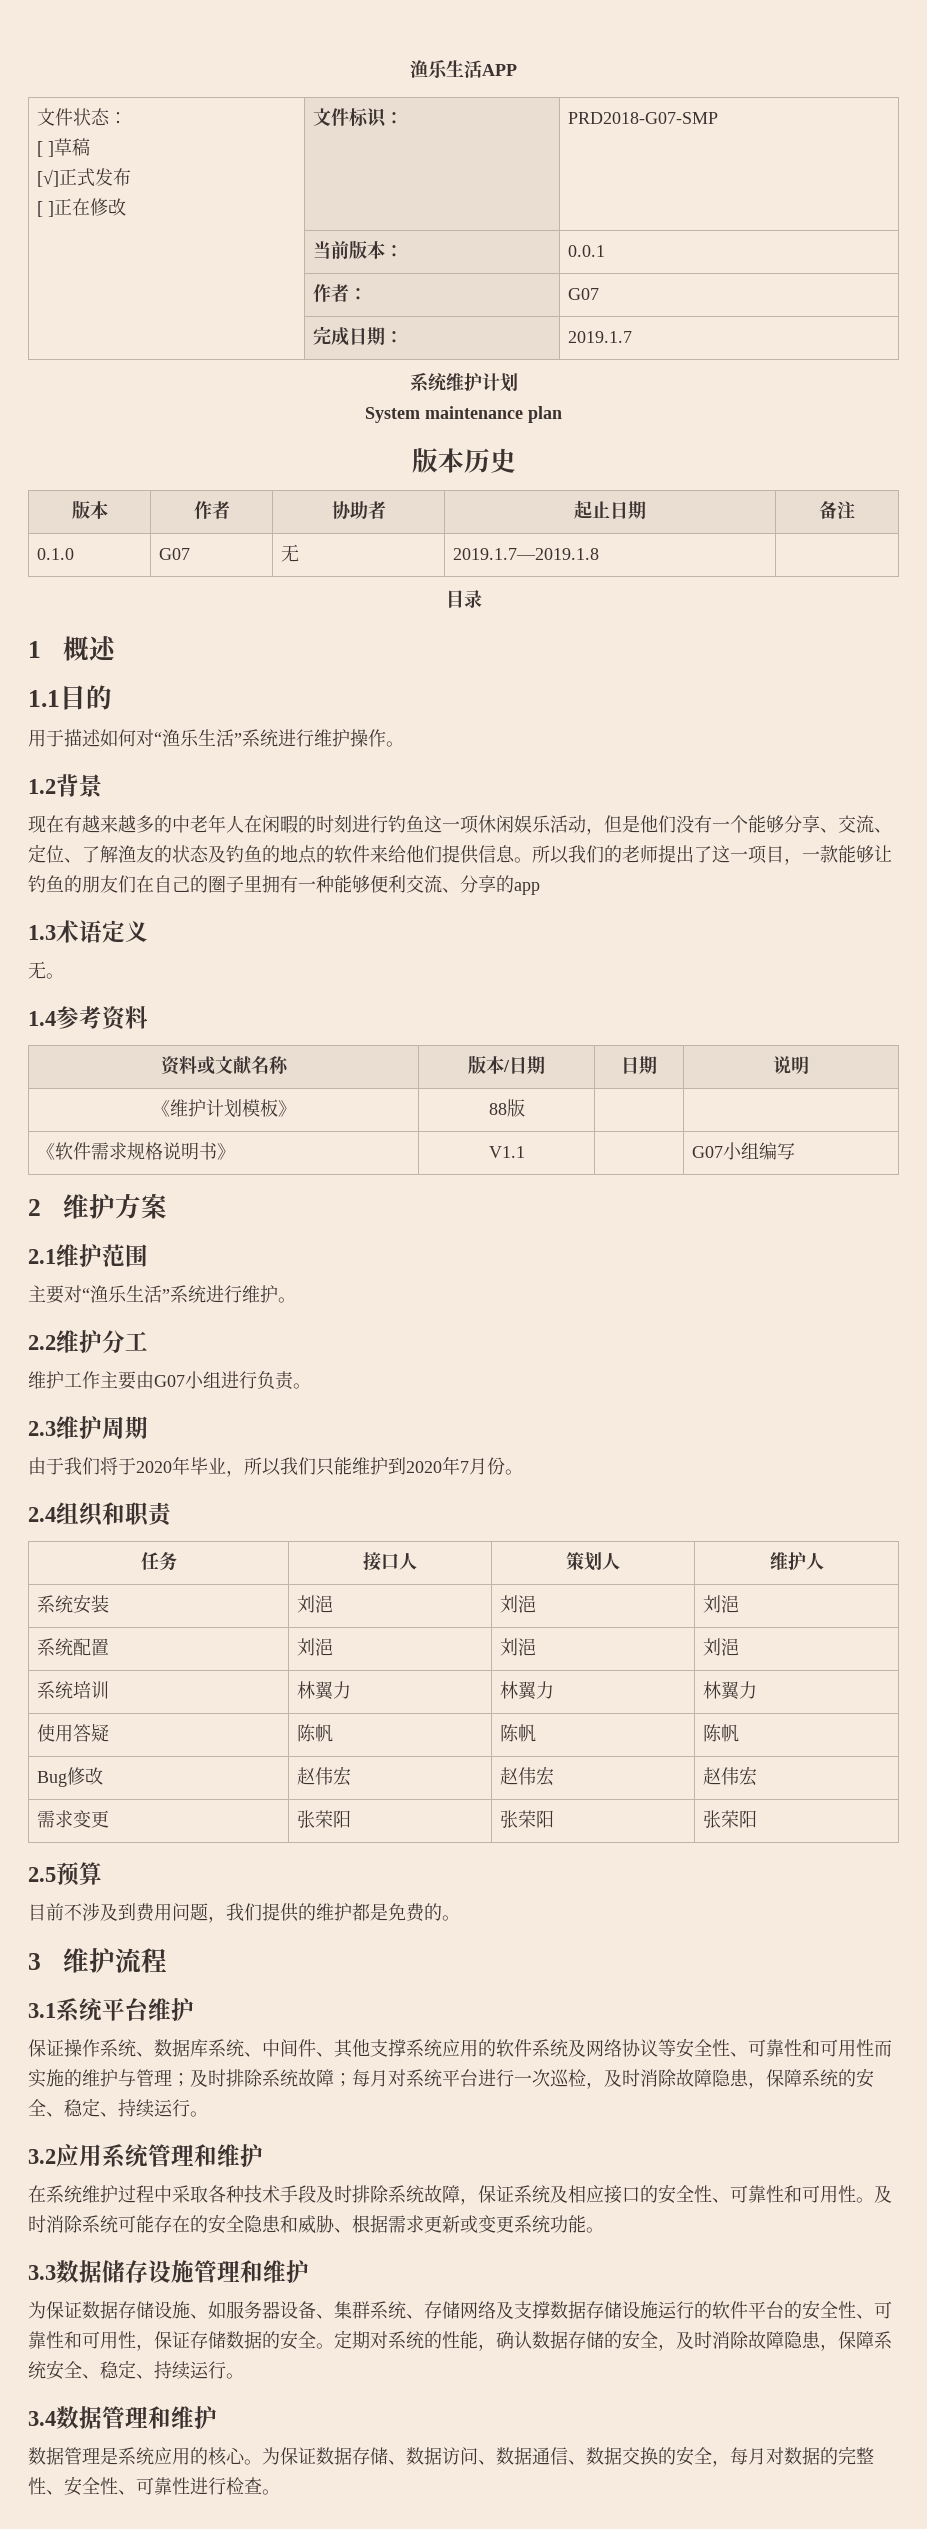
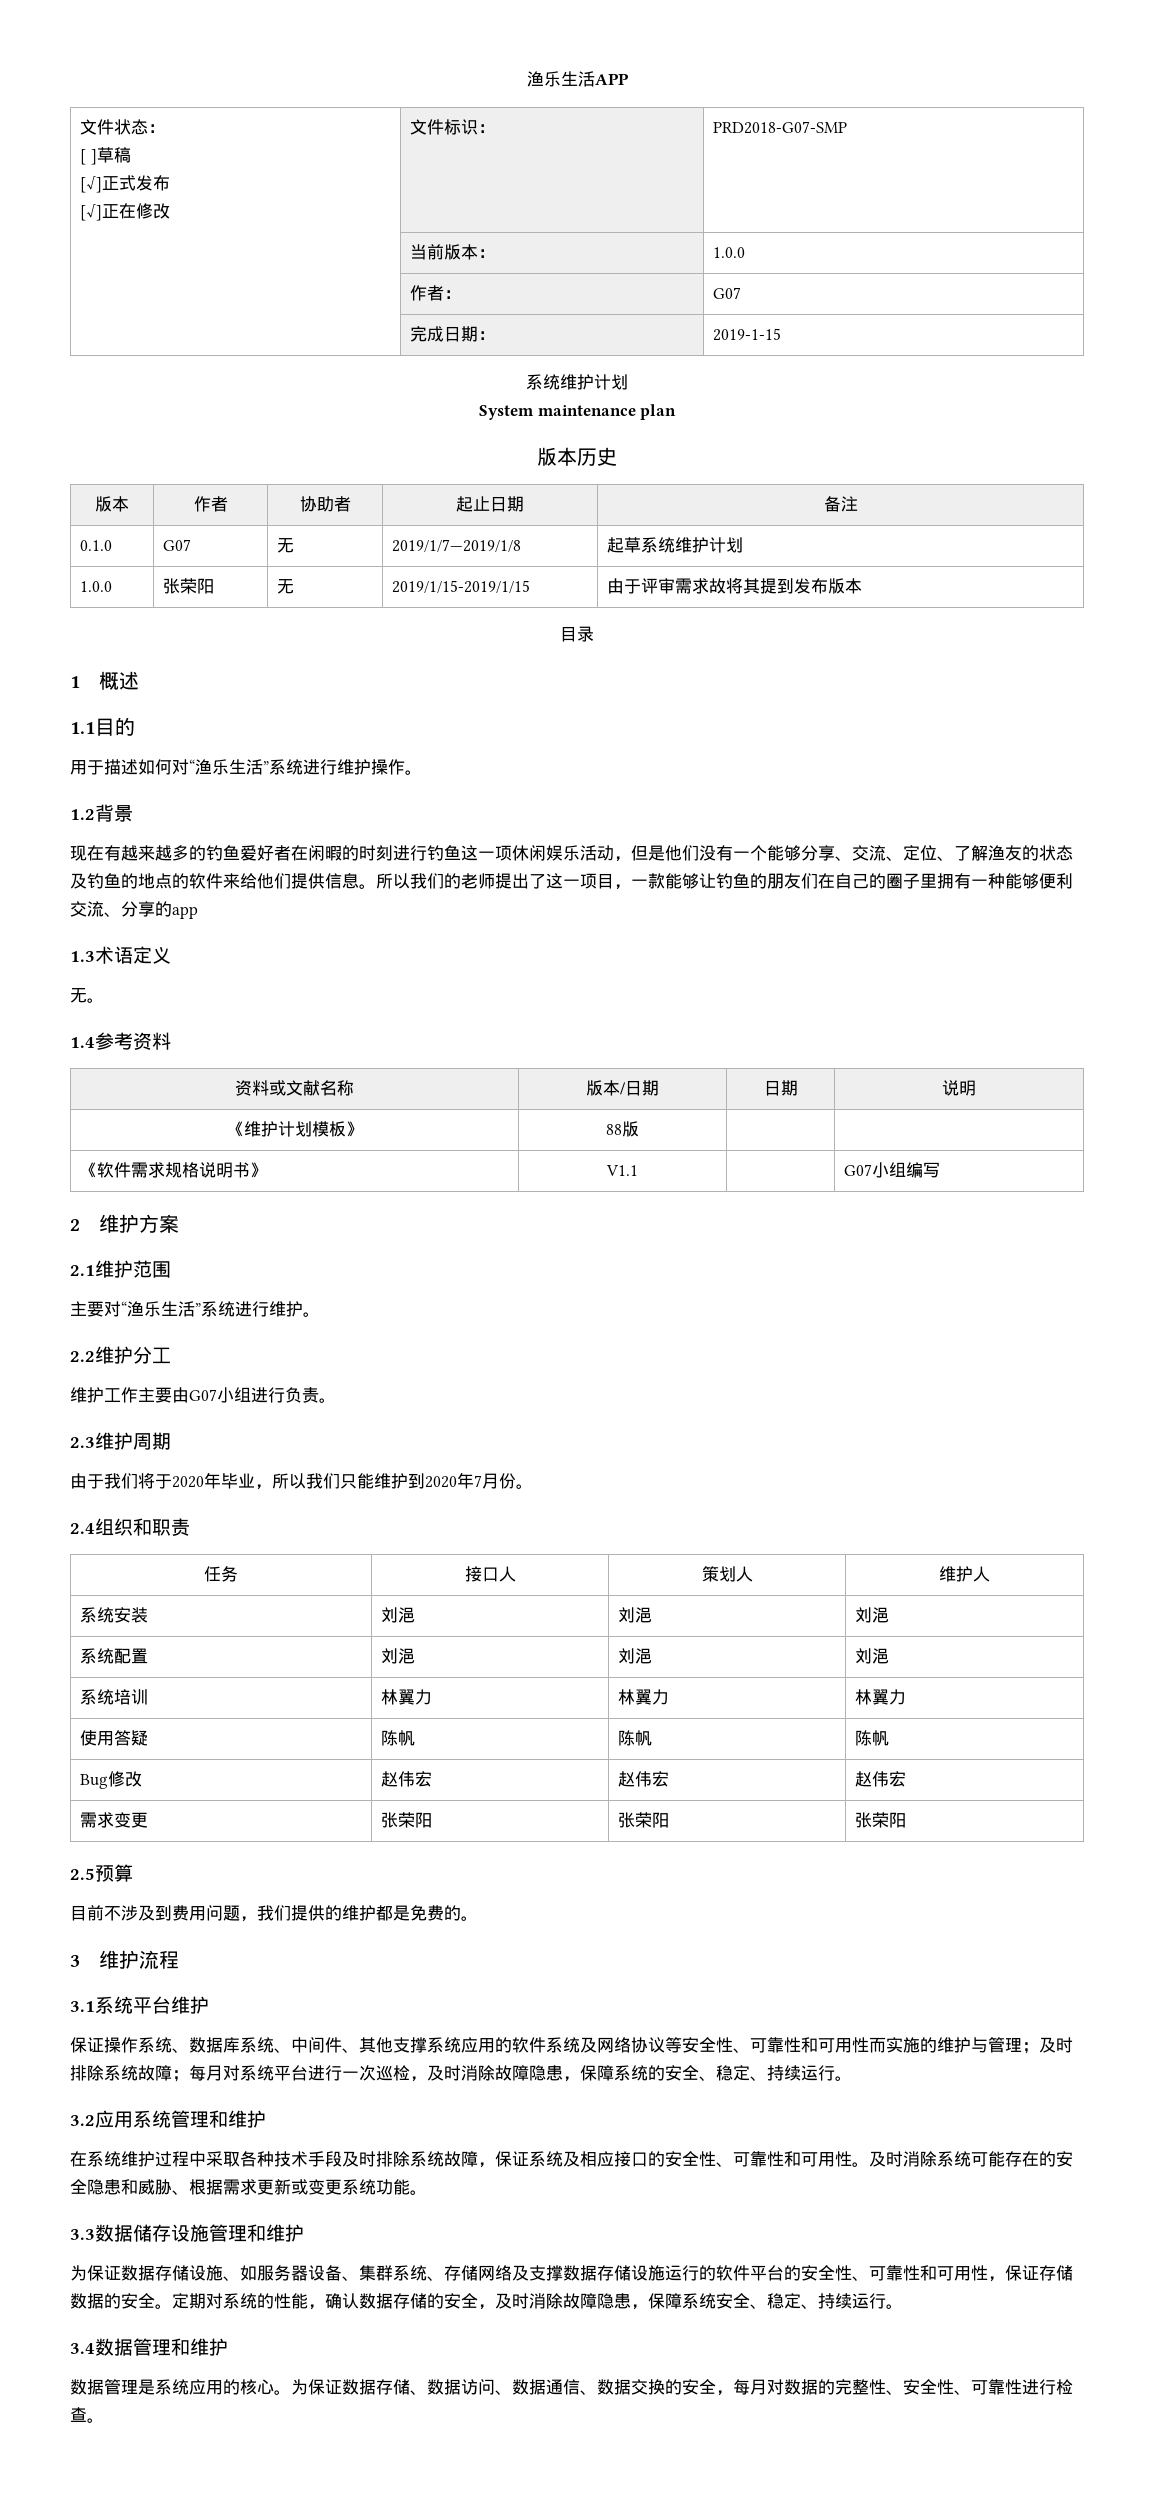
[36,201,54,217] [ ] -> [80,204,103,221] [√]
[567,245,605,257] 0.0.1 -> [713,247,746,258] 1.0.0
[567,331,632,343] 2019.1.7 -> [713,328,782,341] 2019-1-15
[452,548,599,560] 2019.1.7—2019.1.8 | -> [392,539,522,552] [607,537,744,553] [80,581,113,592] [163,578,215,594] [277,579,295,594] [392,580,531,593] [607,578,863,594] 2019/1/7—2019/1/8 | 起草系统维护计划 // 1.0.0 | 张荣阳 | 无 | 2019/1/15-2019/1/15 | 由于评审需求故将其提到发布版本
[172,814,244,833] 中老年人 -> [206,845,291,861] 钓鱼爱好者

